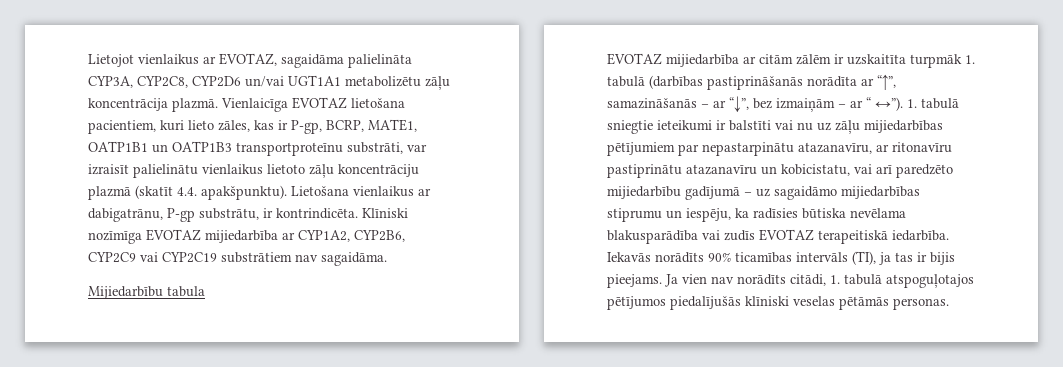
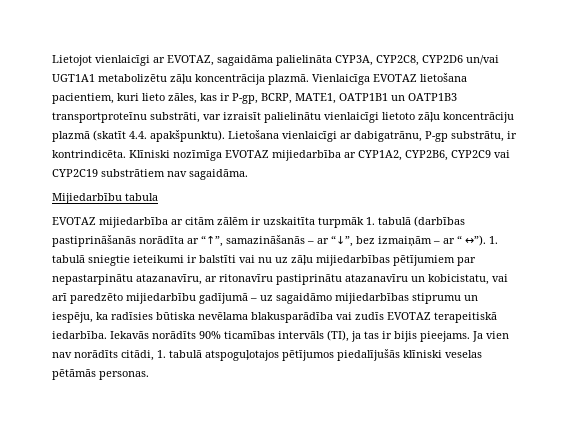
[138,54,199,65] vienlaikus -> [95,55,150,66] vienlaicīgi
[202,164,263,175] vienlaikus -> [324,112,379,123] vienlaicīgi
[353,186,414,197] vienlaikus -> [282,131,337,142] vienlaicīgi

